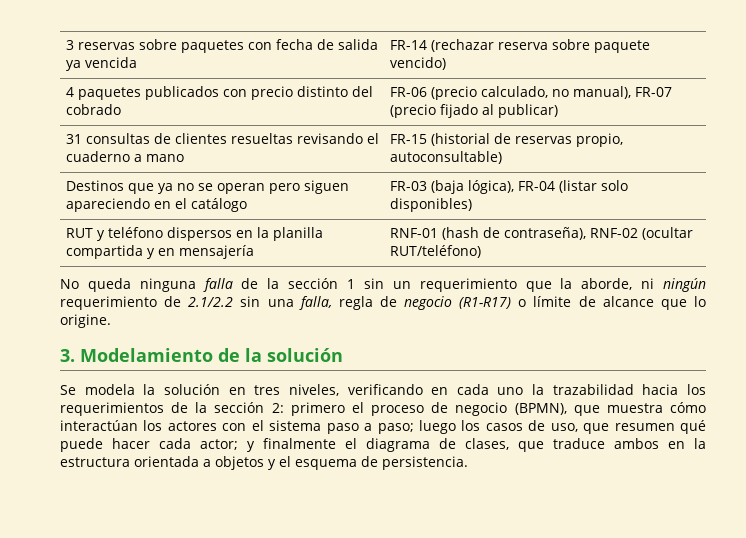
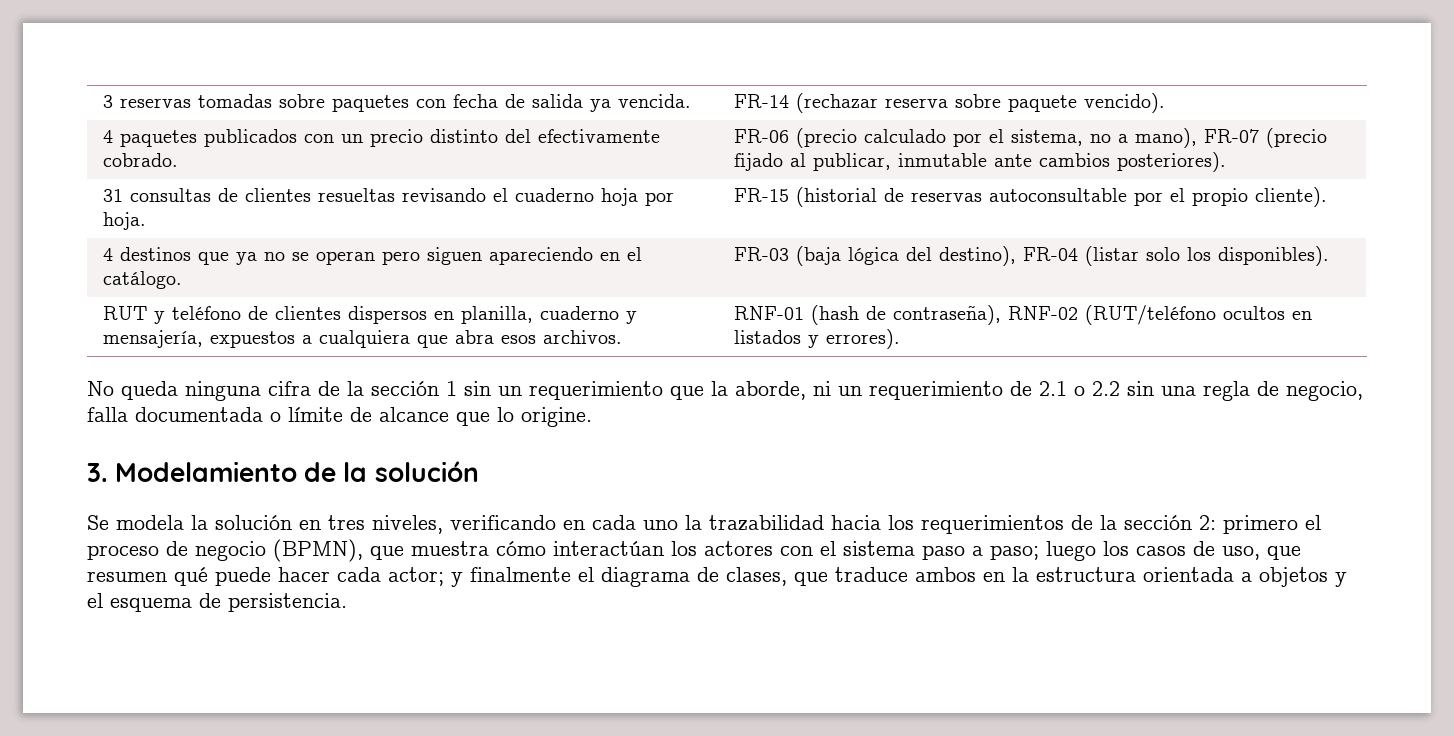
(135, 46) none -> [198,94,273,108] tomadas
[84,57,137,68] vencida -> [618,94,692,108] vencida.
[389,57,446,70] vencido) -> [1084,93,1166,113] vencido).
(247, 93) none -> [341,134,364,143] un
[65,104,121,115] cobrado -> [538,129,661,143] [103,153,179,167] efectivamente cobrado.
[480,86,672,99] [389,104,558,118] calculado, no manual), FR-07 (precio fijado al publicar) -> [864,128,1328,148] [734,152,1227,172] calculado por el sistema, no a mano), FR-07 (precio fijado al publicar, inmutable ante cambios posteriores).
[133,154,184,162] a mano -> [601,188,675,206] [103,212,147,230] hoja por hoja.
[575,133,623,147] [389,151,502,164] [65,180,124,191] propio, autoconsultable) // Destinos -> [989,187,1328,207] [103,247,192,261] autoconsultable por el propio cliente). // 4 destinos
[190,198,247,212] catálogo -> [103,271,183,289] catálogo.
[467,180,514,194] lógica), -> [848,246,1017,266] lógica del destino),
[389,198,472,212] disponibles) -> [1187,246,1330,266] los disponibles).
[166,227,323,241] [65,245,254,259] dispersos en la planilla compartida y en mensajería -> [248,306,638,324] [103,330,623,348] de clientes dispersos en planilla, cuaderno y mensajería, expuestos a cualquiera que abra esos archivos.
[641,227,693,240] [389,245,481,258] (ocultar RUT/teléfono) -> [1085,305,1313,325] [734,329,901,349] (RUT/teléfono ocultos en listados y errores).
[202,278,233,292] falla -> [268,381,311,396] cifra
[663,278,707,292] ningún -> [838,386,862,396] un
[188,297,234,307] 2.1/2.2 -> [1039,381,1120,396] 2.1 o 2.2
[298,296,332,310] falla, -> (1196, 391) none
[404,296,512,310] negocio (R1-R17) -> [1286,381,1363,401] [87,407,263,422] negocio, falla documentada

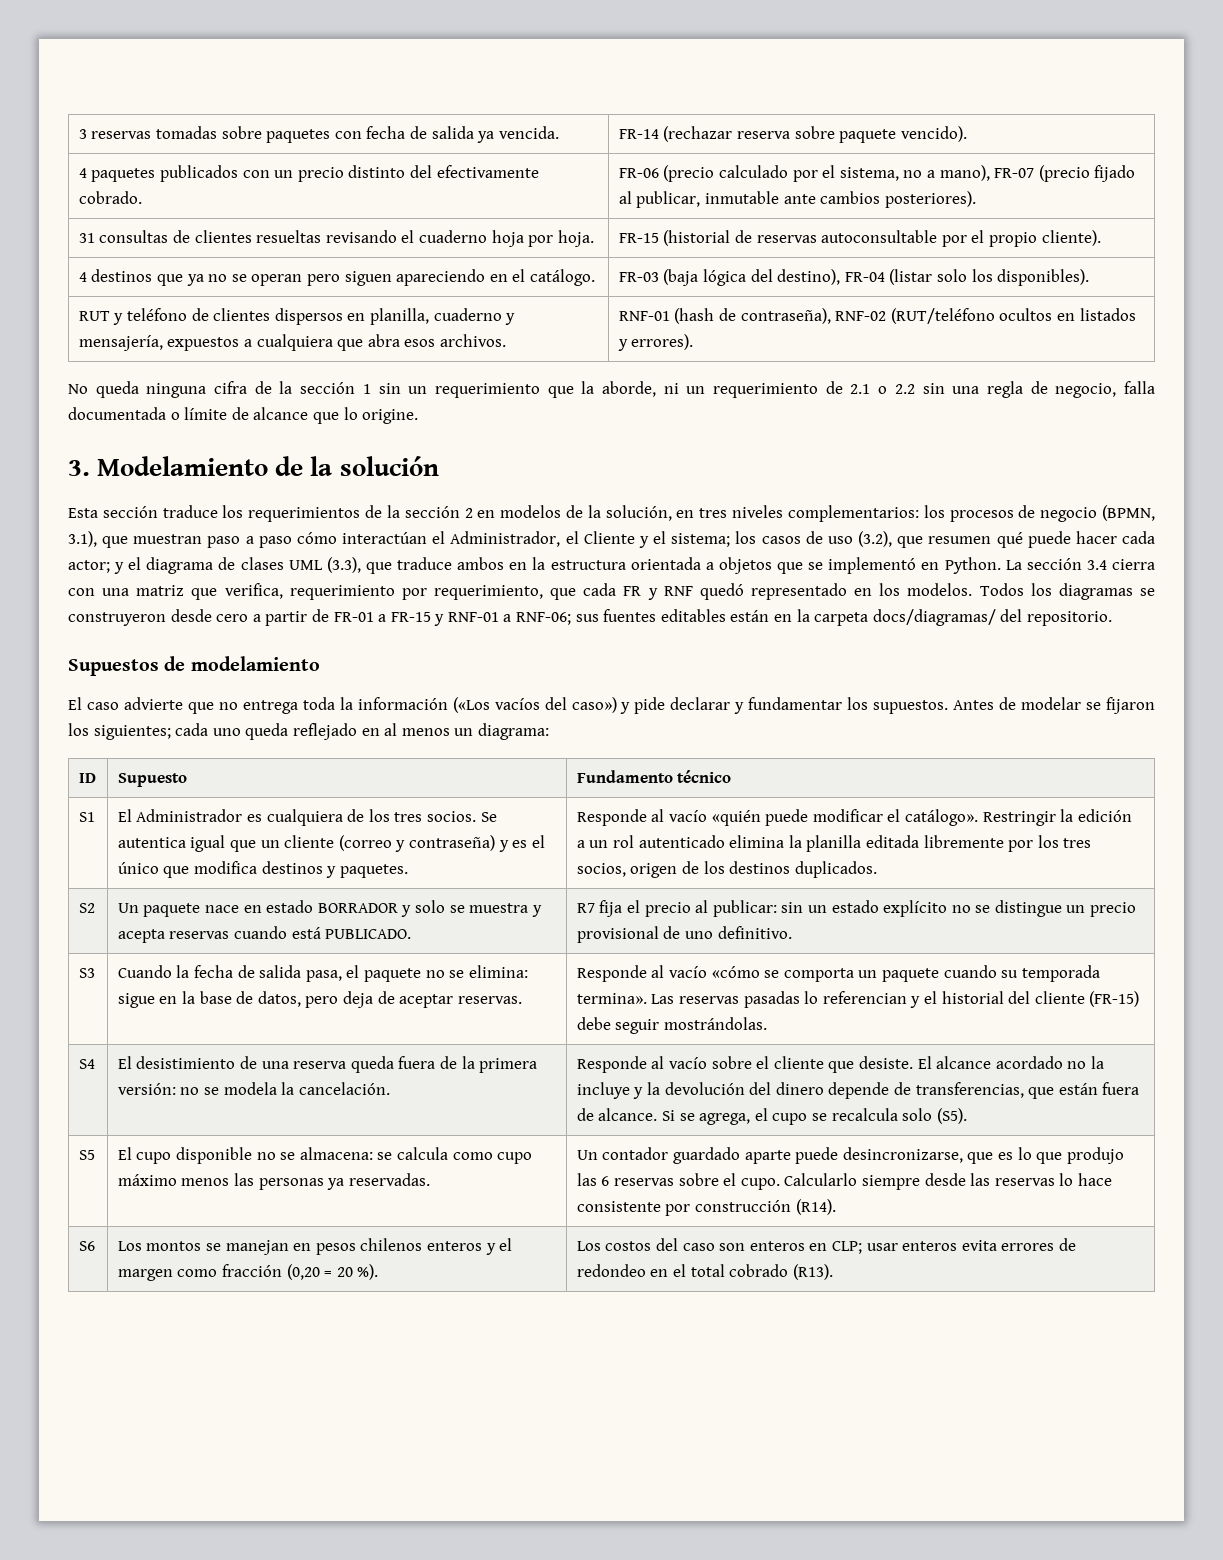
[87,515,881,534] Se modela la solución en tres niveles, verificando en cada uno la trazabilidad hacia -> [68,505,218,518] Esta sección traduce
[1199,515,1321,534] [87,539,1096,562] 2: primero el proceso de negocio (BPMN), que muestra cómo interactúan los actores con el sistema paso a paso; luego -> [464,505,1156,522] [68,531,731,548] 2 en modelos de la solución, en tres niveles complementarios: los procesos de negocio (BPMN, 3.1), que muestran paso a paso cómo interactúan el Administrador, el Cliente y el sistema;
[1222,546,1260,560] uso, -> [827,531,893,547] uso (3.2),
[470,567,571,582] finalmente -> (125, 568) none
[726,567,787,586] clases, -> [240,557,361,573] clases UML (3.3),
[1335,572,1347,587] [87,593,347,612] y el esquema de persistencia. -> [777,557,1155,574] [68,583,1155,600] [68,609,1112,626] [68,656,320,676] [68,697,1156,714] [68,723,549,740] [78,773,96,783] [117,773,187,787] [576,770,732,783] [78,812,95,822] [117,809,497,826] [117,835,545,852] [117,861,408,878] [576,809,1132,826] [576,835,1092,852] [576,861,877,878] [78,903,95,913] [117,900,542,917] [117,926,412,943] [576,900,1137,917] [576,926,792,943] [78,968,95,978] [117,965,528,982] [117,991,522,1008] [576,965,1100,982] [576,991,1140,1008] [576,1017,767,1034] [78,1059,95,1069] [117,1056,538,1073] [117,1082,390,1095] [576,1056,1104,1073] [576,1082,1140,1099] [576,1108,967,1125] [78,1150,95,1160] [117,1147,533,1164] [117,1173,430,1190] [576,1147,1124,1164] [576,1173,1112,1190] [576,1199,836,1216] [78,1241,95,1251] [117,1238,513,1255] [117,1264,379,1281] [576,1238,1076,1254] [576,1264,833,1280] que se implementó en Python. La sección 3.4 cierra con una matriz que verifica, requerimiento por requerimiento, que cada FR y RNF quedó representado en los modelos. Todos los diagramas se construyeron desde cero a partir de FR-01 a FR-15 y RNF-01 a RNF-06; sus fuentes editables están en la carpeta docs/diagramas/ del repositorio. // Supuestos de modelamiento // El caso advierte que no entrega toda la información («Los vacíos del caso») y pide declarar y fundamentar los supuestos. Antes de modelar se fijaron los siguientes; cada uno queda reflejado en al menos un diagrama: // ID | Supuesto | Fundamento técnico // S1 | El Administrador es cualquiera de los tres socios. Se autentica igual que un cliente (correo y contraseña) y es el único que modifica destinos y paquetes. | Responde al vacío «quién puede modificar el catálogo». Restringir la edición a un rol autenticado elimina la planilla editada libremente por los tres socios, origen de los destinos duplicados. // S2 | Un paquete nace en estado BORRADOR y solo se muestra y acepta reservas cuando está PUBLICADO. | R7 fija el precio al publicar: sin un estado explícito no se distingue un precio provisional de uno definitivo. // S3 | Cuando la fecha de salida pasa, el paquete no se elimina: sigue en la base de datos, pero deja de aceptar reservas. | Responde al vacío «cómo se comporta un paquete cuando su temporada termina». Las reservas pasadas lo referencian y el historial del cliente (FR-15) debe seguir mostrándolas. // S4 | El desistimiento de una reserva queda fuera de la primera versión: no se modela la cancelación. | Responde al vacío sobre el cliente que desiste. El alcance acordado no la incluye y la devolución del dinero depende de transferencias, que están fuera de alcance. Si se agrega, el cupo se recalcula solo (S5). // S5 | El cupo disponible no se almacena: se calcula como cupo máximo menos las personas ya reservadas. | Un contador guardado aparte puede desincronizarse, que es lo que produjo las 6 reservas sobre el cupo. Calcularlo siempre desde las reservas lo hace consistente por construcción (R14). // S6 | Los montos se manejan en pesos chilenos enteros y el margen como fracción (0,20 = 20 %). | Los costos del caso son enteros en CLP; usar enteros evita errores de redondeo en el total cobrado (R13).

